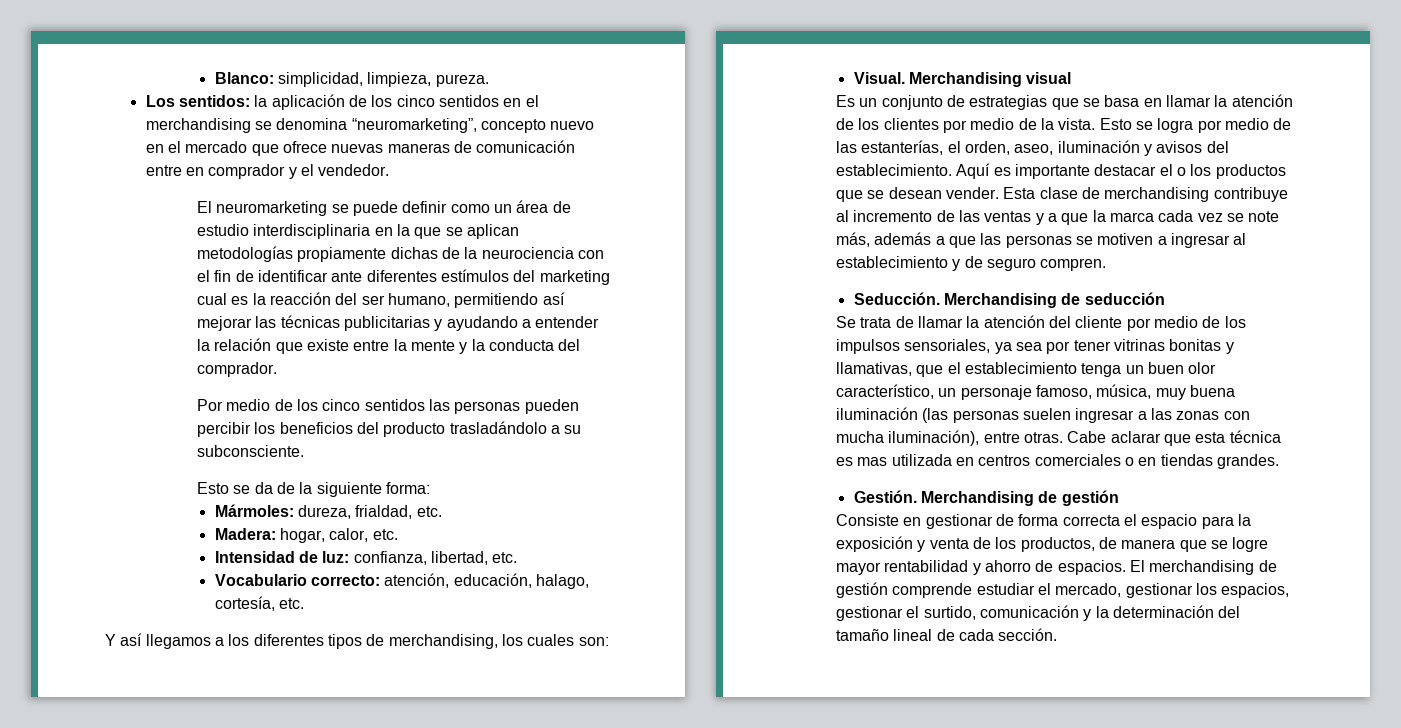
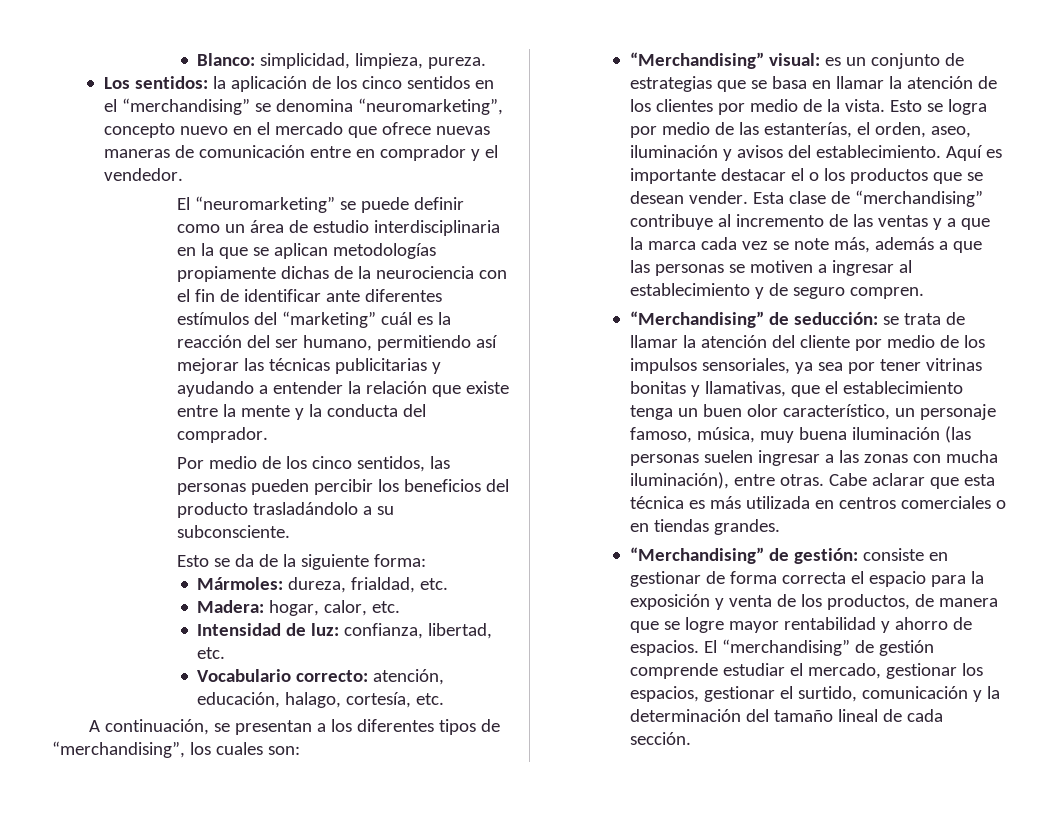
[145,118,251,133] merchandising -> [121,98,250,115] “merchandising”
[216,201,328,216] neuromarketing -> [195,196,336,213] “neuromarketing”
[539,270,610,285] [197,293,228,305] marketing cual -> [282,311,413,328] “marketing” cuál
[364,399,425,411] sentidos -> [357,456,426,472] sentidos,
[105,633,211,649] Y así llegamos -> [89,719,313,735] A continuación, se presentan
[388,634,498,649] merchandising, -> [52,741,185,758] “merchandising”,
[853,72,1072,87] [836,95,856,107] Visual. Merchandising visual // Es -> [629,52,841,69] “Merchandising” visual: es
[1104,187,1210,202] merchandising -> [854,190,983,207] “merchandising”
[853,292,1165,308] [836,316,857,328] Seducción. Merchandising de seducción // Se -> [629,311,899,328] “Merchandising” de seducción: se
[857,457,888,466] mas -> [709,496,741,509] más
[853,490,1119,506] [836,514,900,526] Gestión. Merchandising de gestión // Consiste -> [629,547,924,564] “Merchandising” de gestión: consiste
[1149,560,1255,575] merchandising -> [721,639,850,656] “merchandising”

